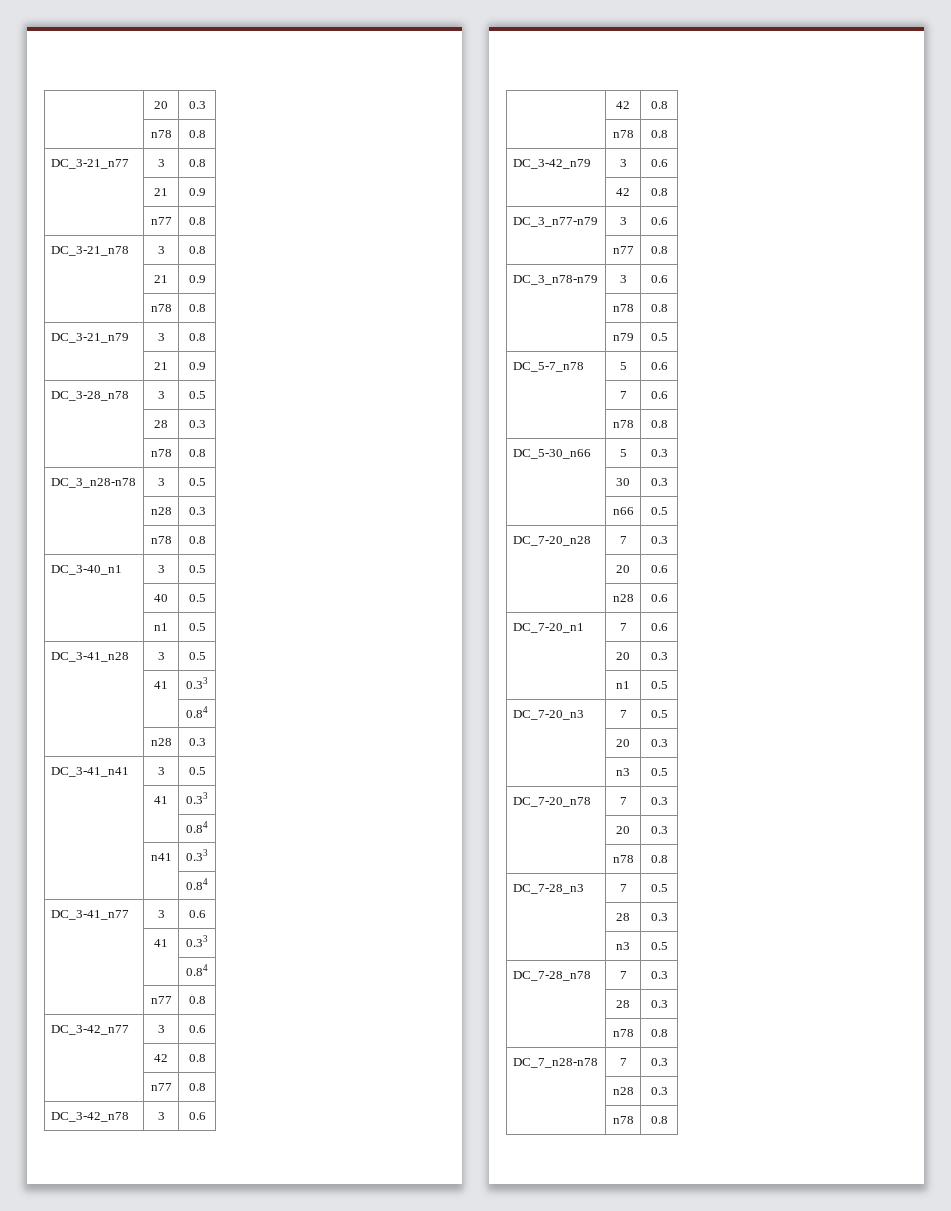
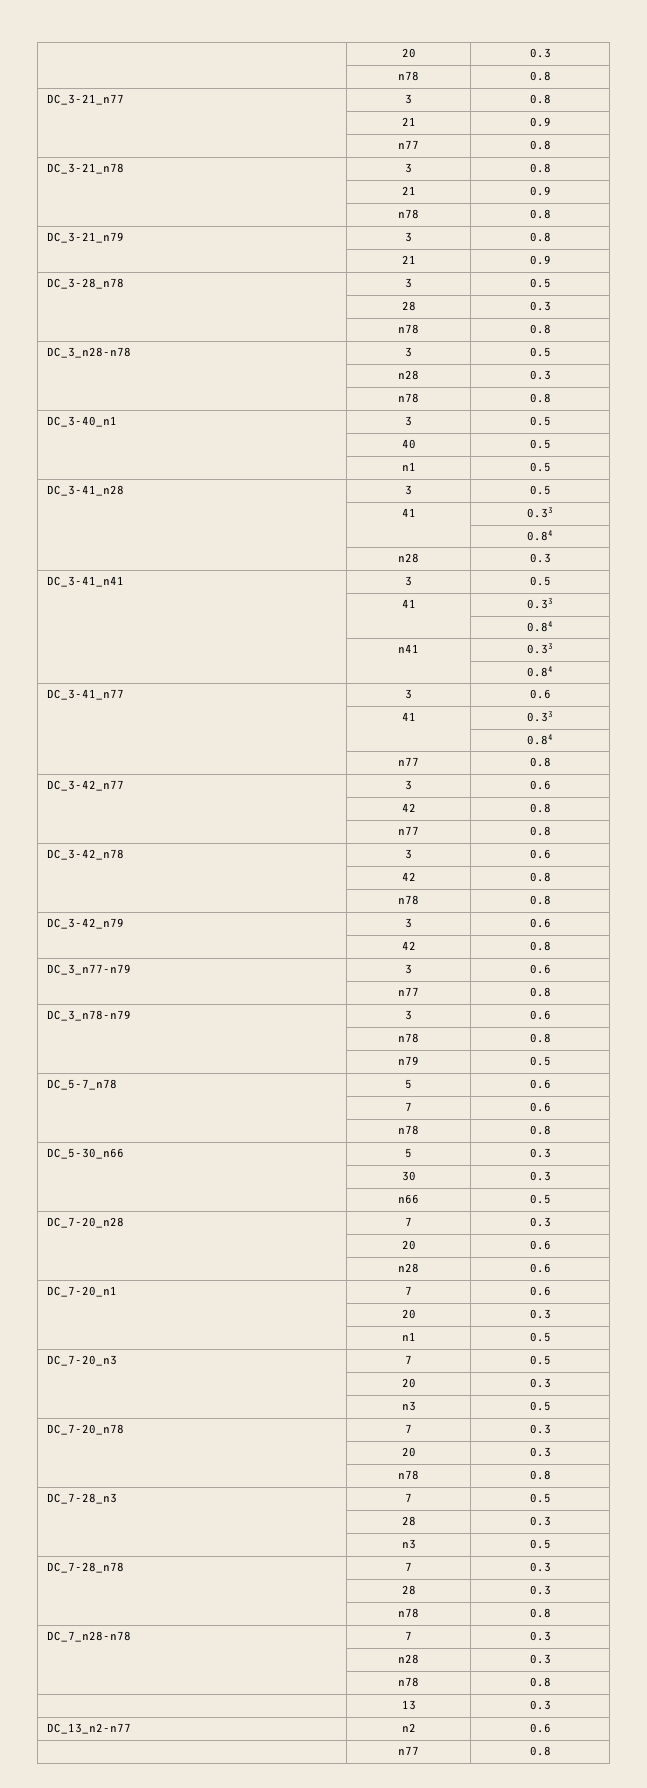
(668, 1120) none -> [401,1700,416,1710] [529,1700,551,1710] [46,1723,131,1734] [401,1723,416,1732] [529,1723,551,1733] [398,1746,419,1755] [529,1746,551,1756] // | 13 | 0.3 // DC_13_n2-n77 | n2 | 0.6 // | n77 | 0.8

